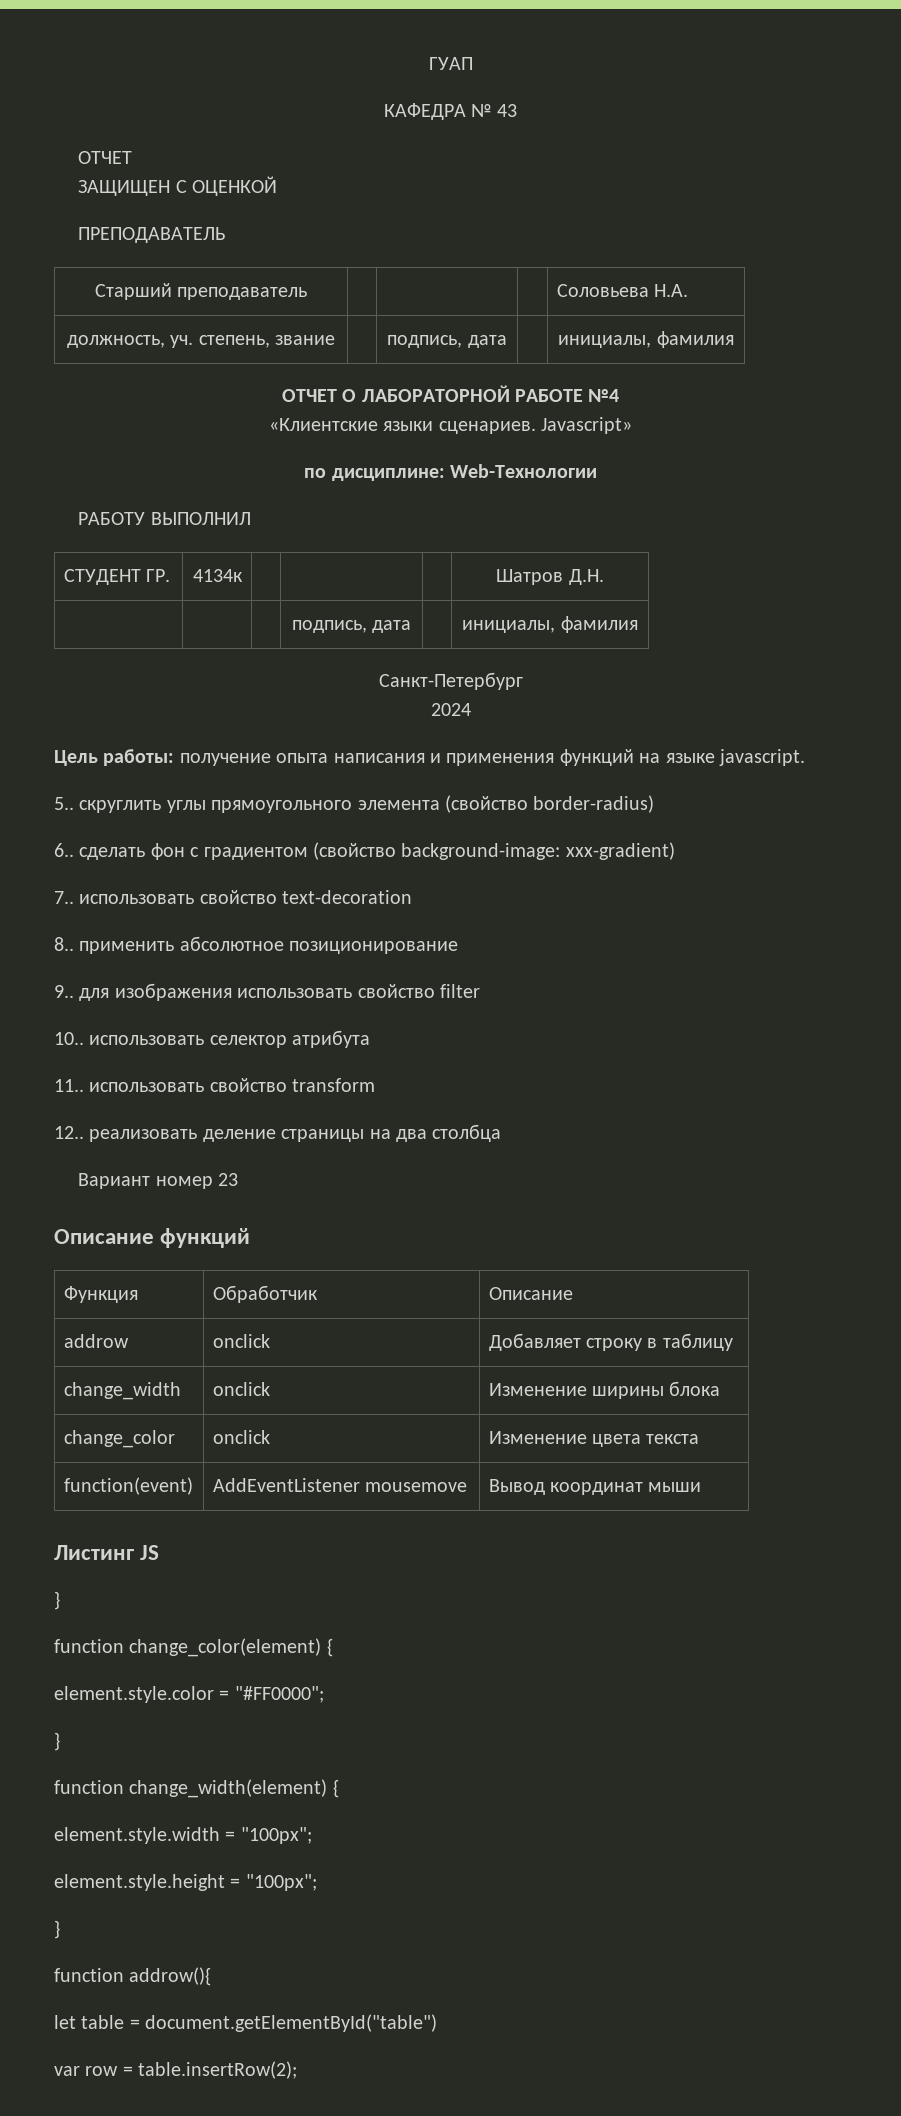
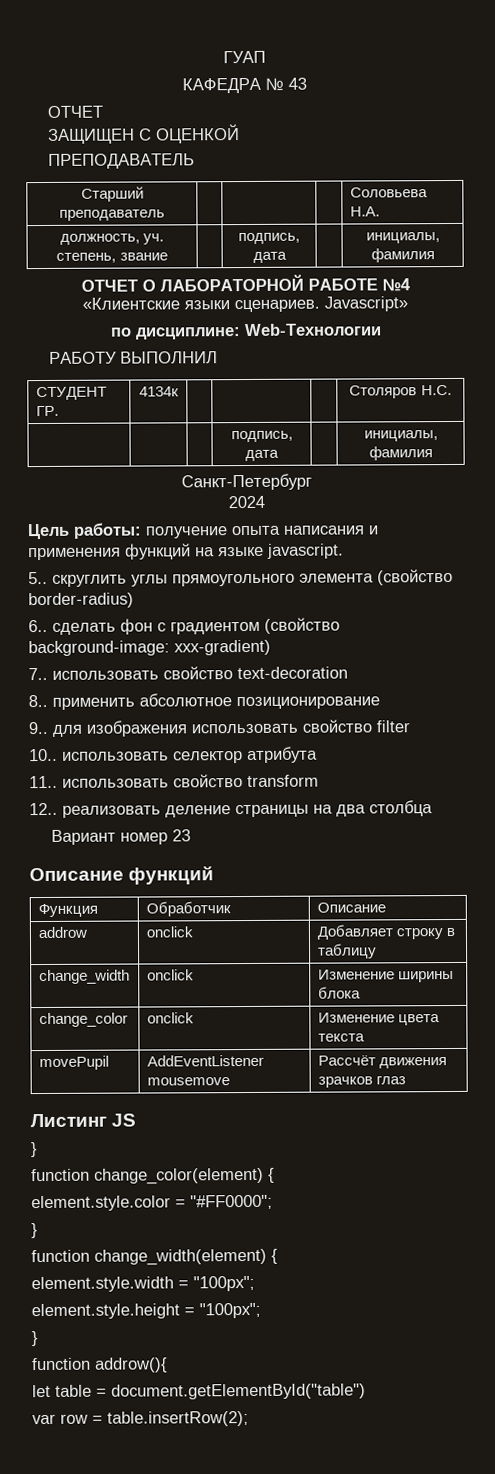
[496,569,604,585] Шатров Д.Н. -> [349,384,452,399] Столяров Н.С.
[63,1477,193,1495] function(event) -> [38,1055,109,1071] movePupil
[488,1479,702,1495] Вывод координат мыши -> [317,1055,447,1069] [317,1076,406,1088] Рассчёт движения зрачков глаз

